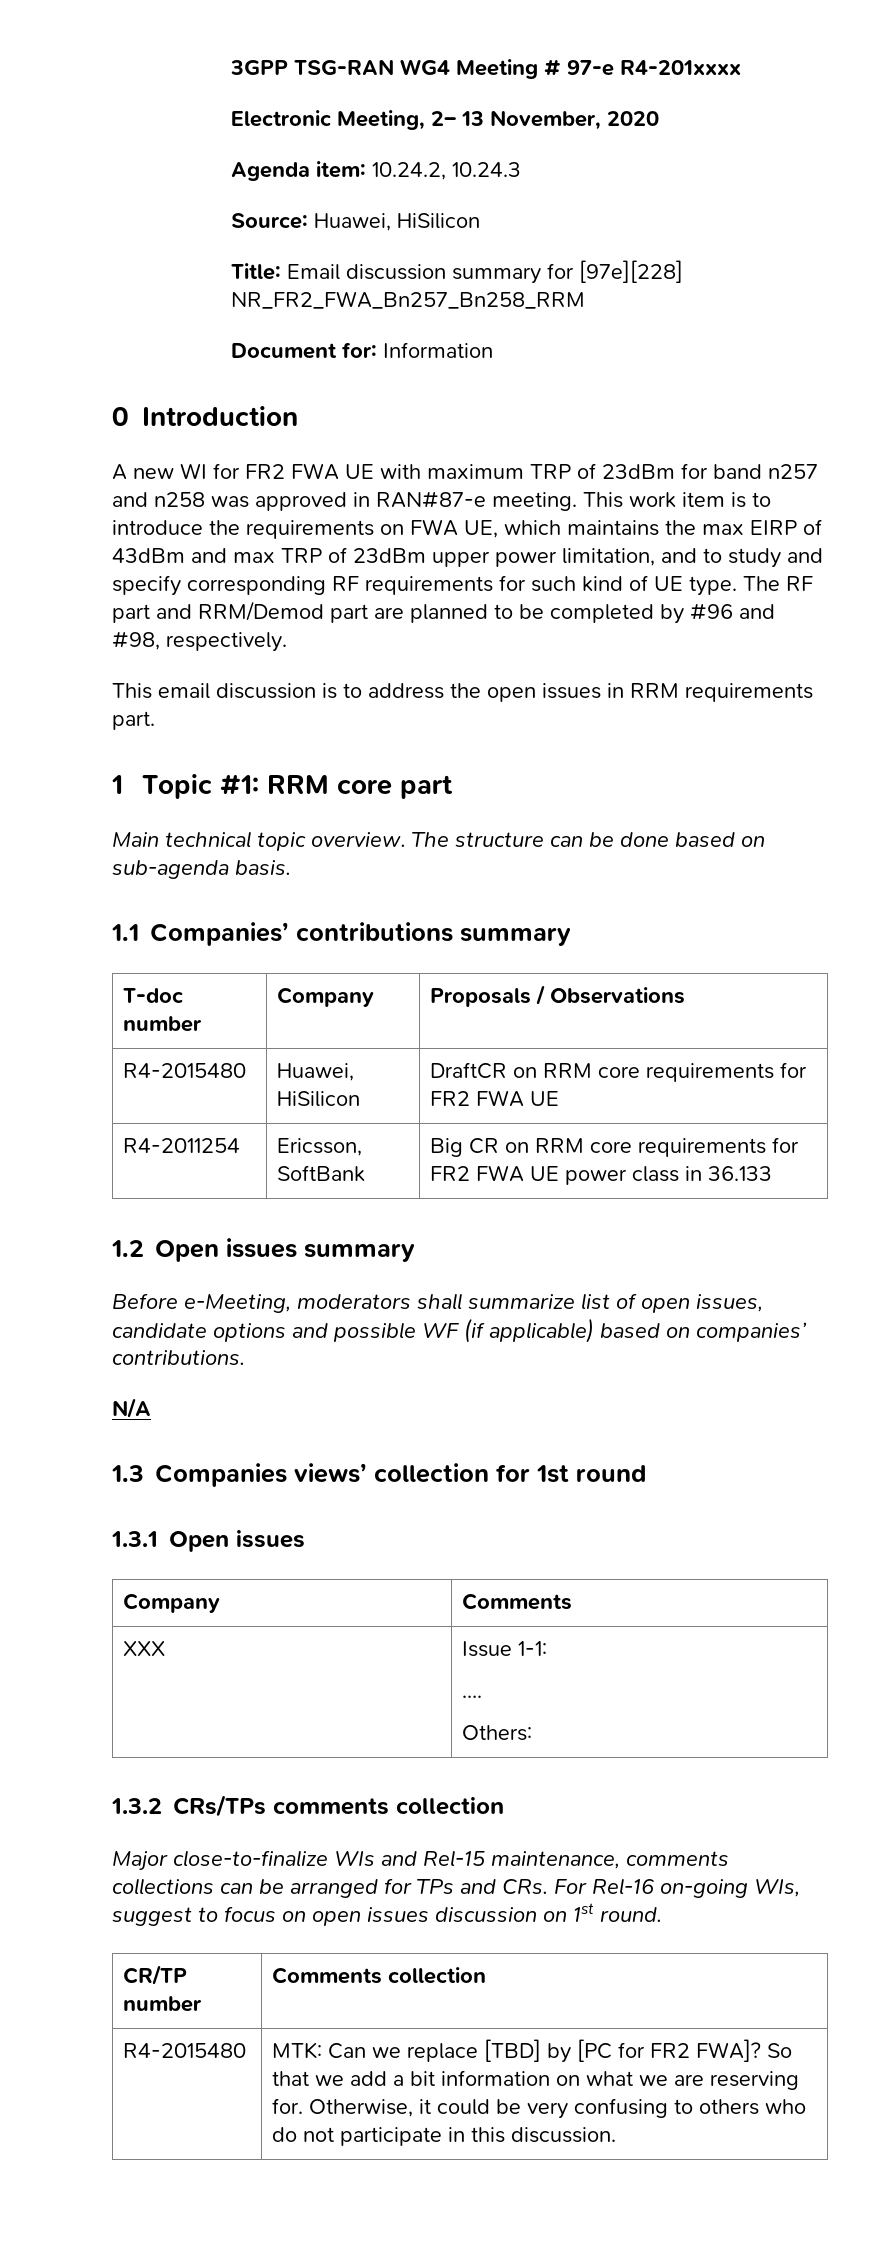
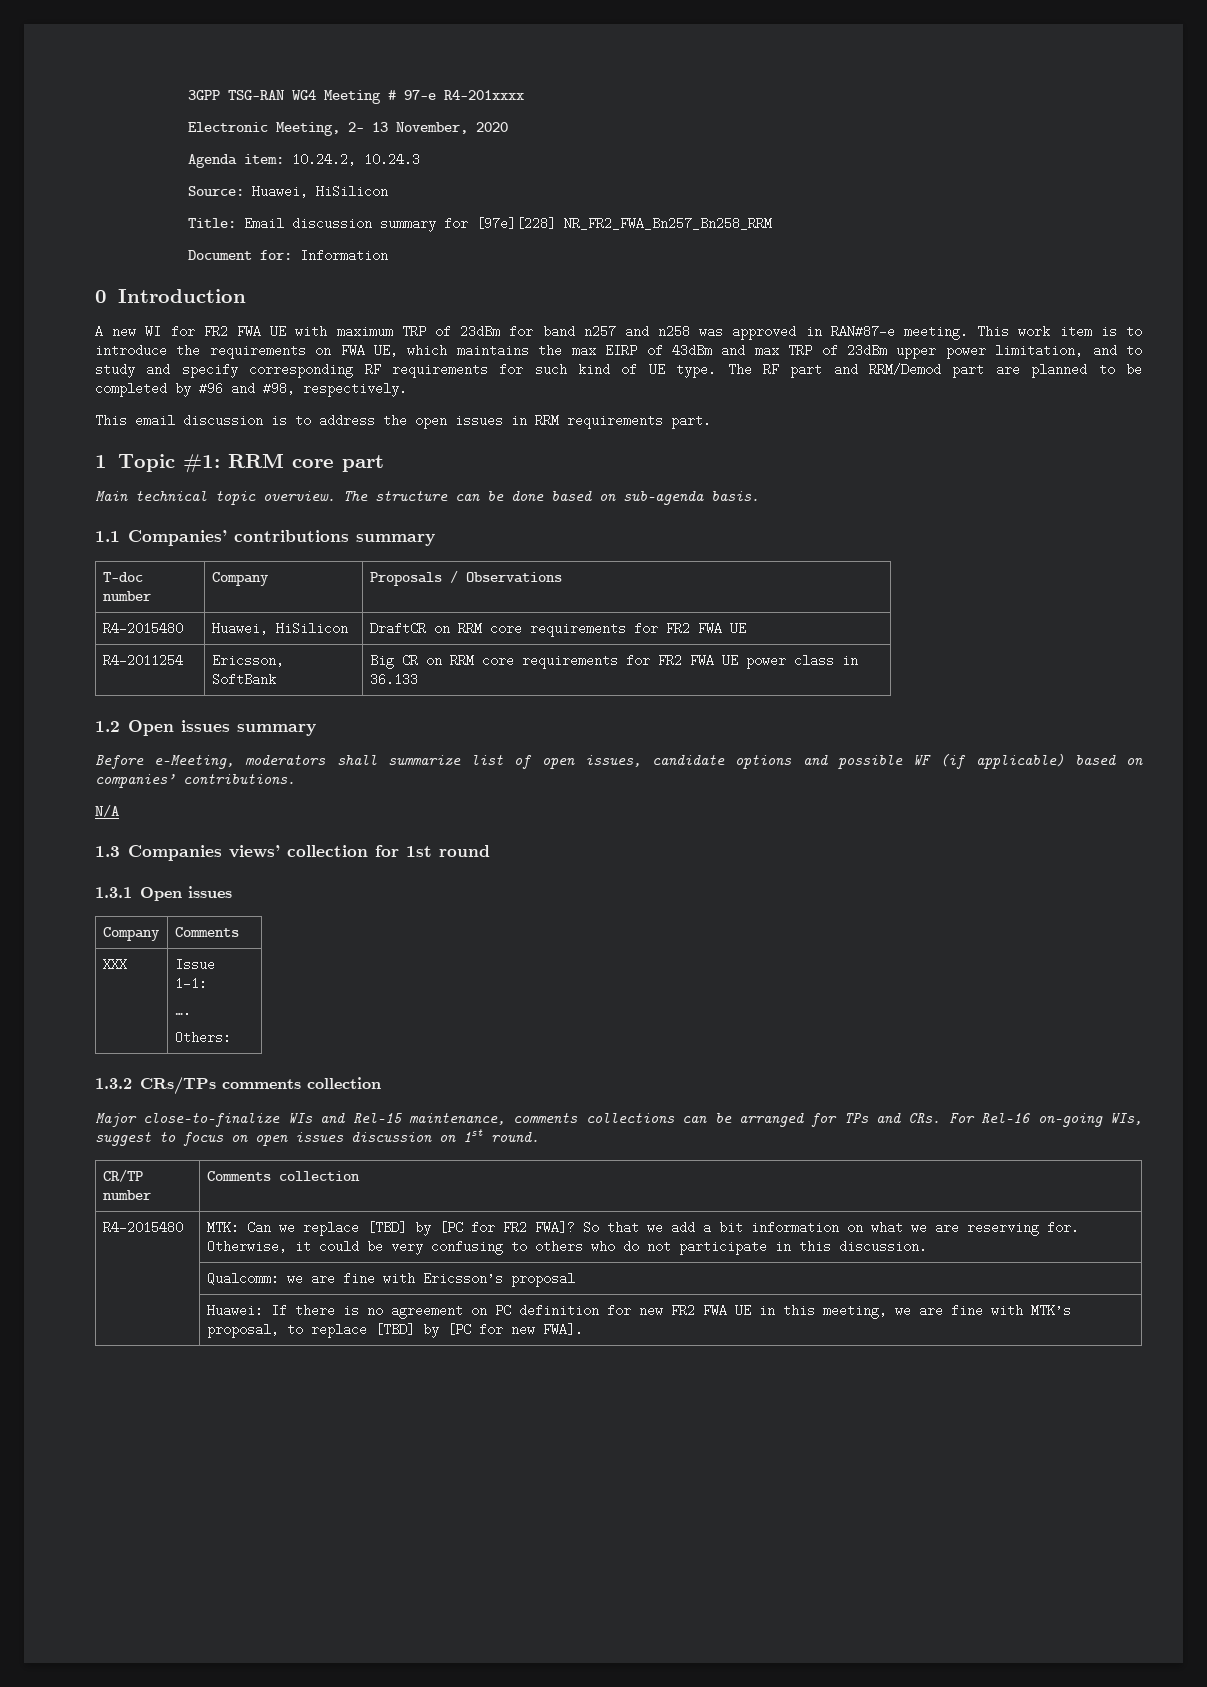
(616, 2135) none -> [206,1272,575,1287] [206,1304,1071,1319] [206,1323,583,1338] // | Qualcomm: we are fine with Ericsson’s proposal // | Huawei: If there is no agreement on PC definition for new FR2 FWA UE in this meeting, we are fine with MTK’s proposal, to replace [TBD] by [PC for new FWA].

